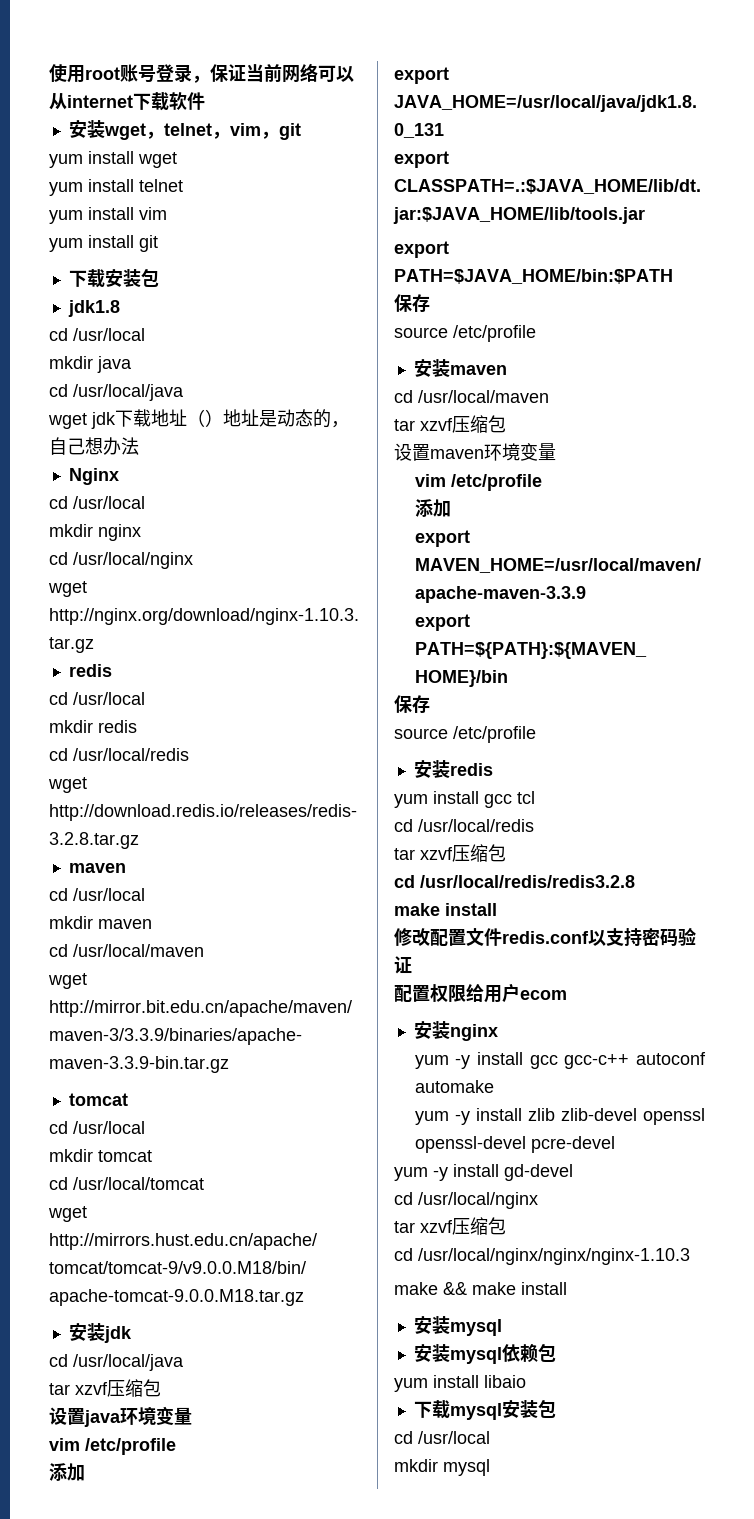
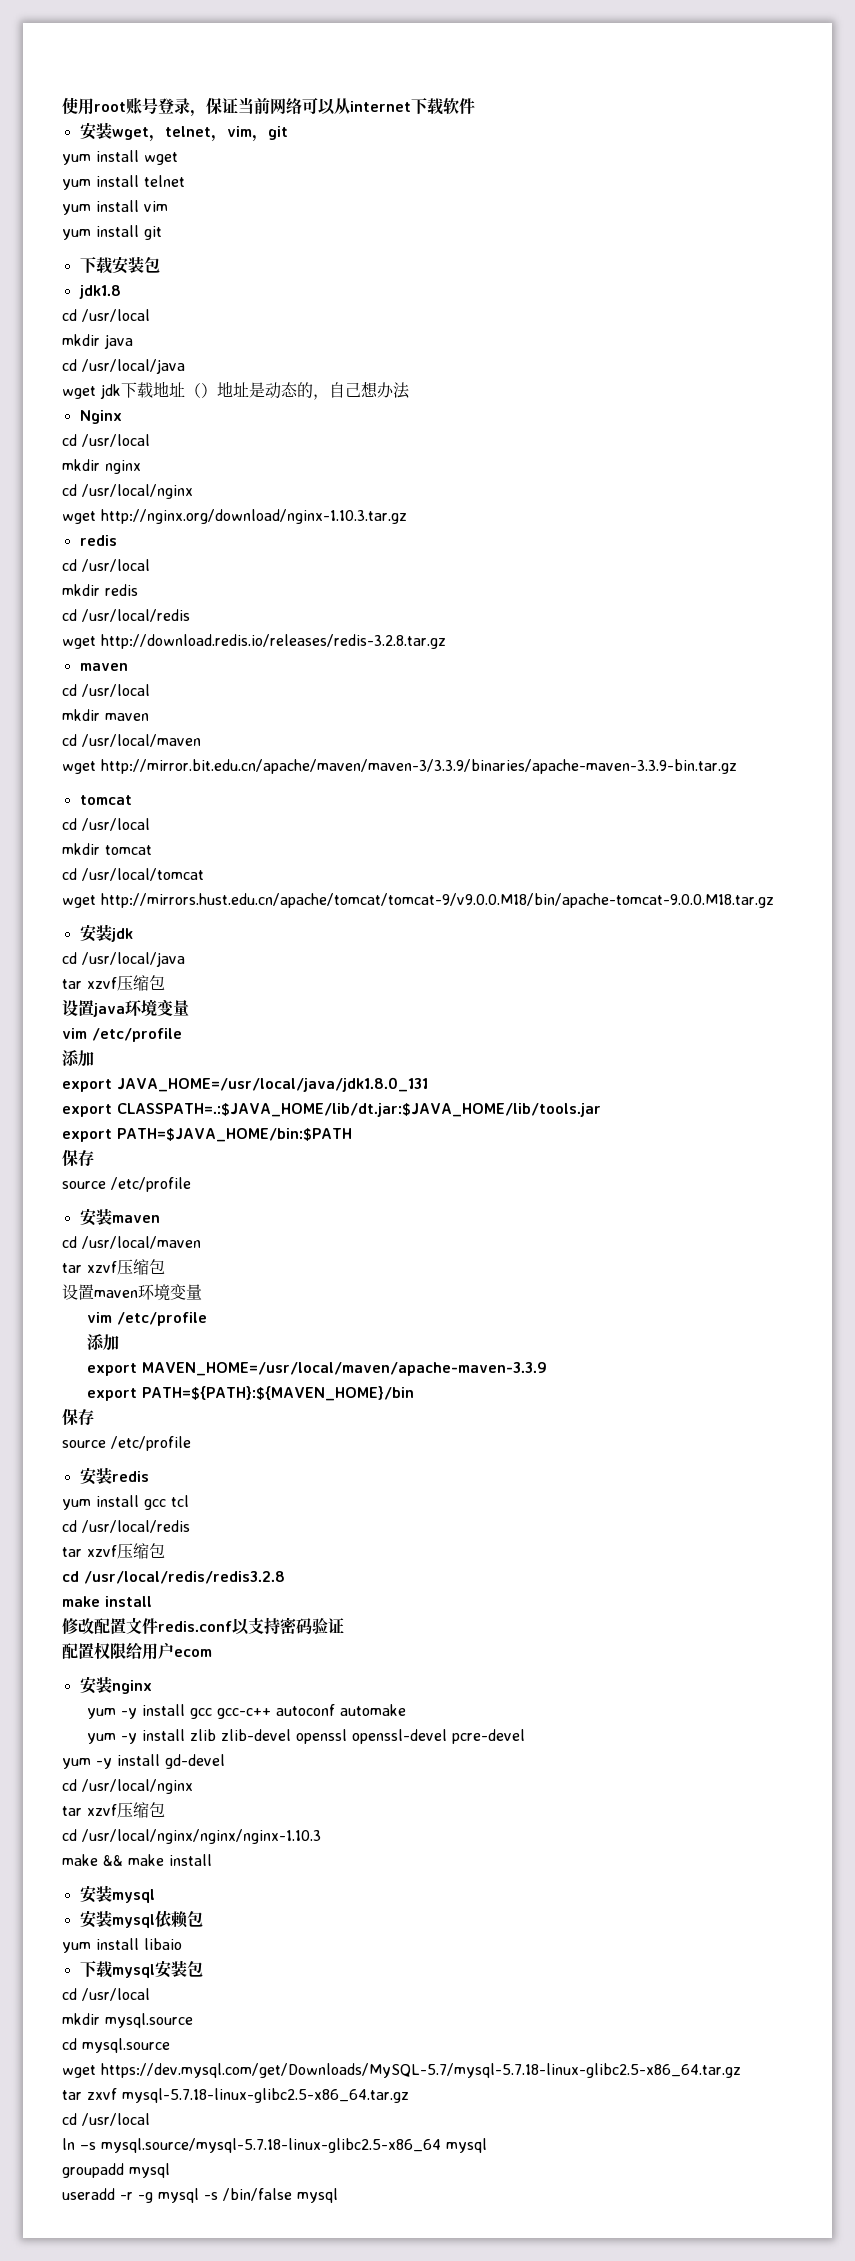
(438, 1465) none -> [105,2013,193,2028] [62,2038,170,2053] [62,2063,741,2078] [62,2088,409,2103] [62,2113,150,2126] [62,2138,487,2153] [62,2163,170,2178] [62,2188,292,2203] mysql.source // cd mysql.source // wget https://dev.mysql.com/get/Downloads/MySQL-5.7/mysql-5.7.18-linux-glibc2.5-x86_64.tar.gz // tar zxvf mysql-5.7.18-linux-glibc2.5-x86_64.tar.gz // cd /usr/local // ln –s mysql.source/mysql-5.7.18-linux-glibc2.5-x86_64 mysql // groupadd mysql // useradd -r -g mysql -s /bin/false

